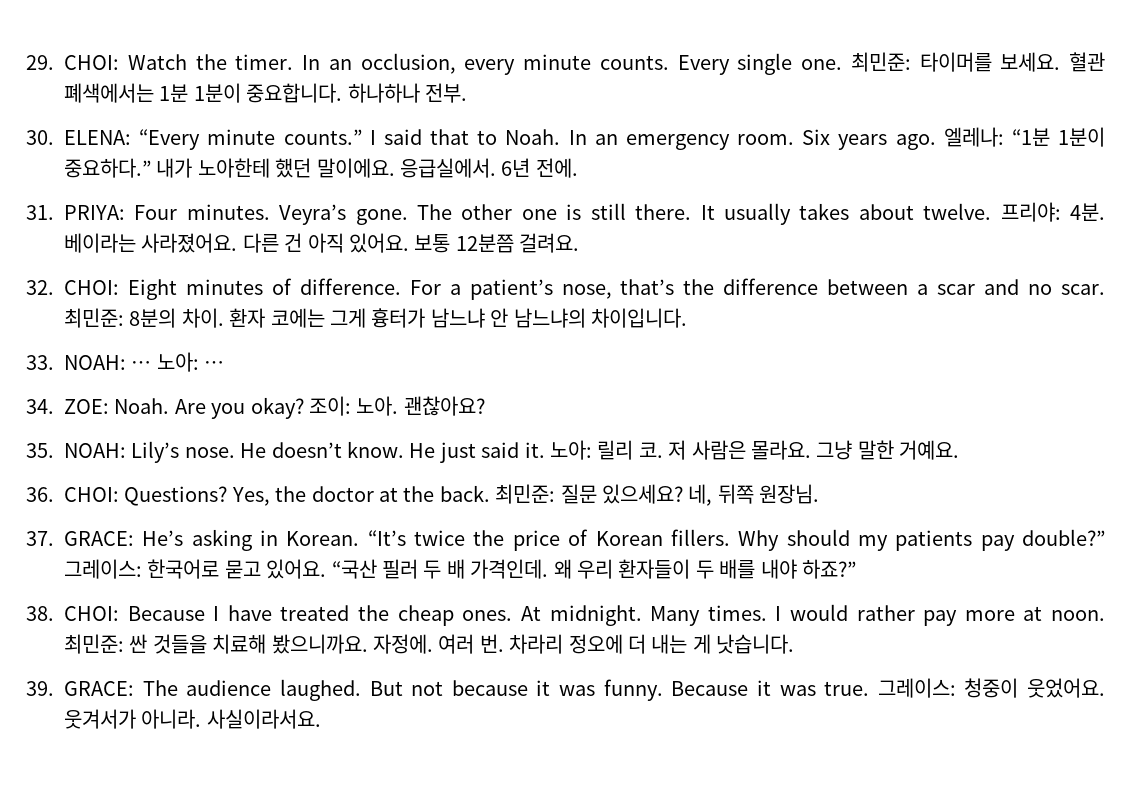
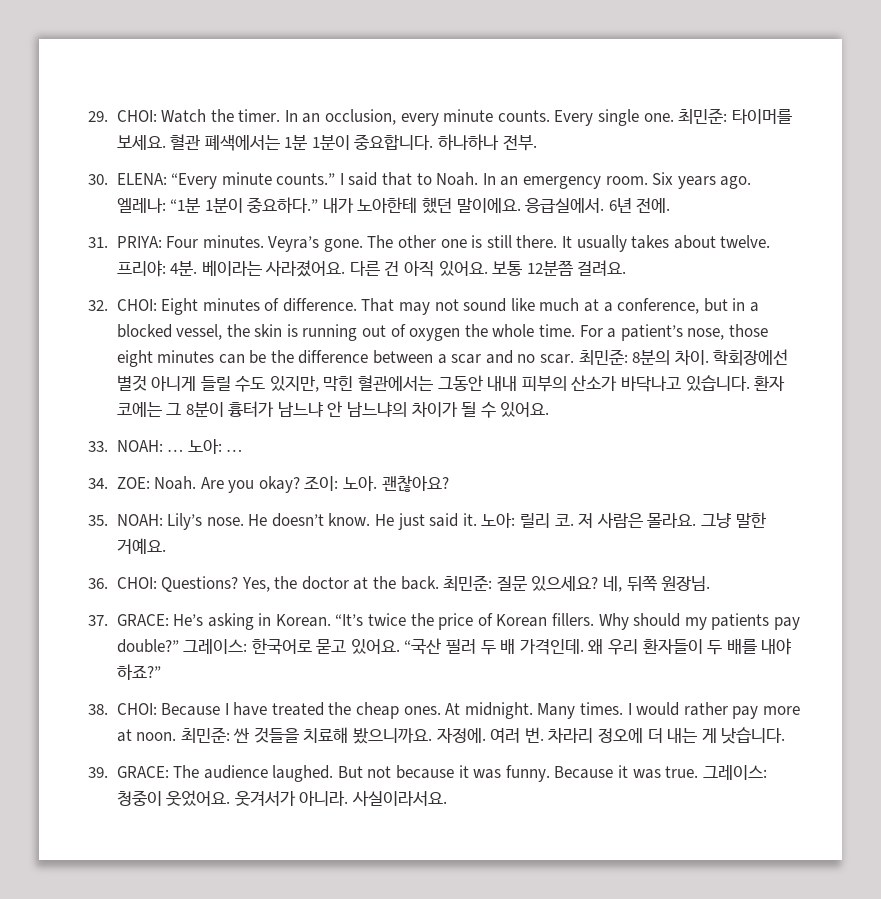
[409,279,675,300] For a patient’s nose, that’s -> [361,298,759,315] [116,324,768,341] [116,350,267,367] That may not sound like much at a conference, but in a blocked vessel, the skin is running out of oxygen the whole time. For a patient’s nose, those eight minutes can be
[229,308,687,328] 환자 코에는 그게 흉터가 남느냐 안 남느냐의 차이입니다. -> [713,349,789,366] [116,375,786,392] [116,401,550,418] 학회장에선 별것 아니게 들릴 수도 있지만, 막힌 혈관에서는 그동안 내내 피부의 산소가 바닥나고 있습니다. 환자 코에는 그 8분이 흉터가 남느냐 안 남느냐의 차이가 될 수 있어요.

